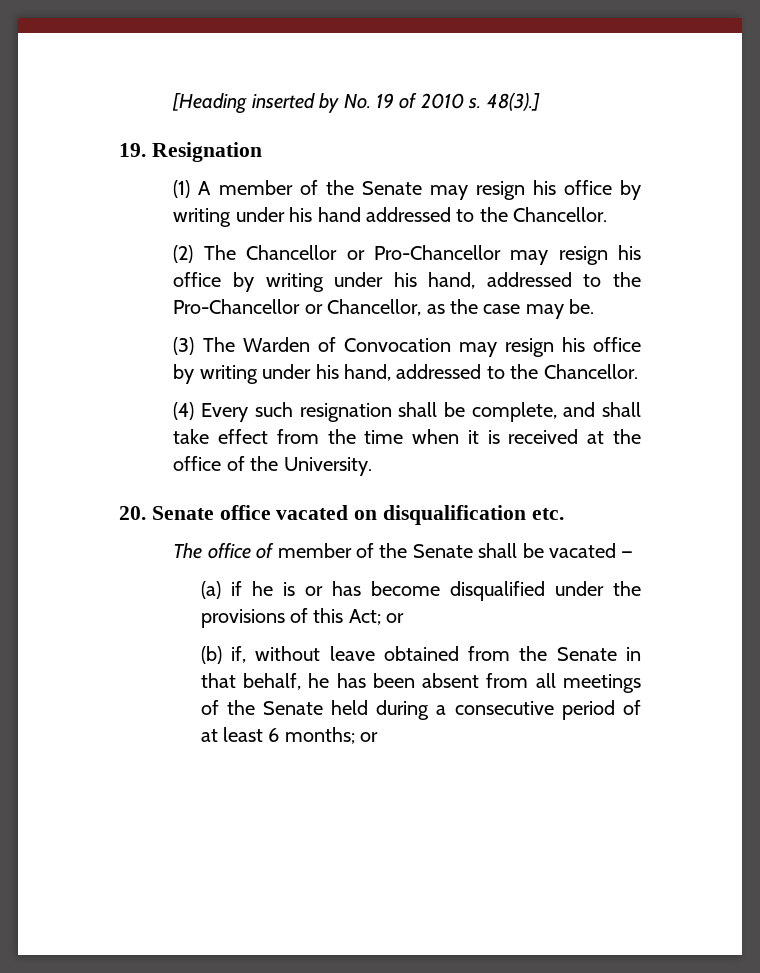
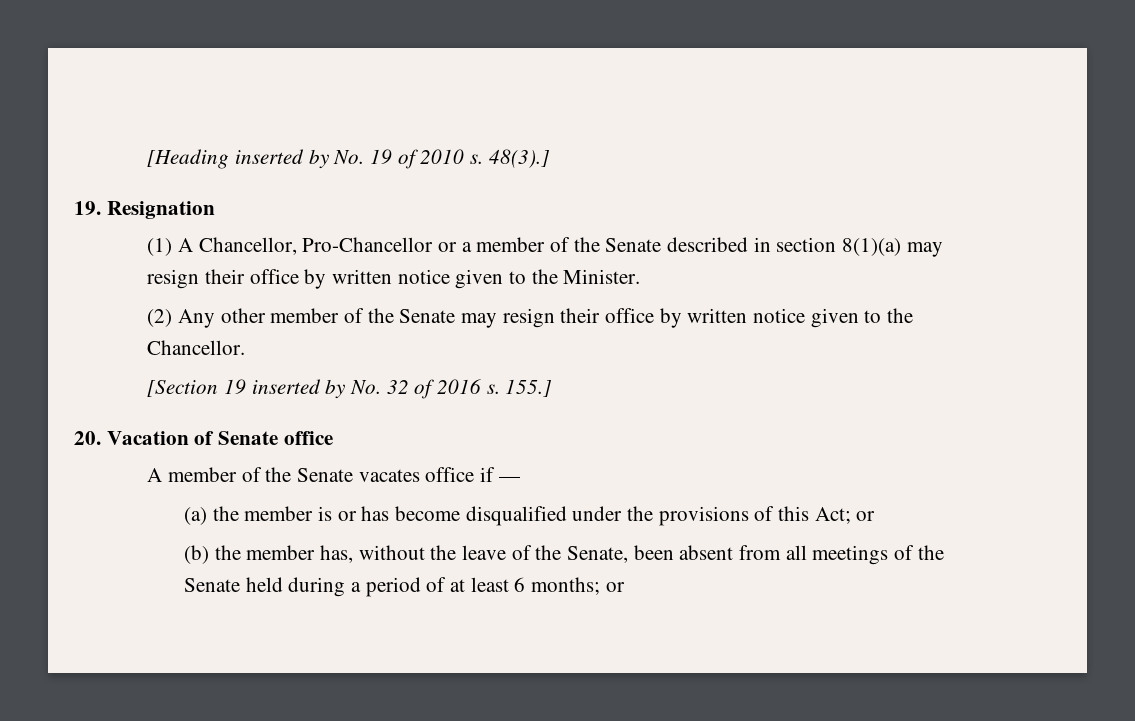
(212, 188) none -> [198,237,943,257] [147,269,641,289] [147,308,266,328] Chancellor, Pro-Chancellor or a member of the Senate described in section 8(1)(a) may resign their office by written notice given to the Minister. // (2) Any other
[532,180,641,200] [173,207,608,227] [173,245,641,265] [173,272,641,292] [173,299,595,319] [173,337,641,357] [173,364,638,384] [173,402,641,422] [173,429,642,444] [173,456,372,476] his office by writing under his hand addressed to the Chancellor. // (2) The Chancellor or Pro-Chancellor may resign his office by writing under his hand, addressed to the Pro-Chancellor or Chancellor, as the case may be. // (3) The Warden of Convocation may resign his office by writing under his hand, addressed to the Chancellor. // (4) Every such resignation shall be complete, and shall take effect from the time when it is received at the office of the University. -> [560,308,914,328] [147,340,246,355] [147,379,553,399] their office by written notice given to the Chancellor. // [Section 19 inserted by No. 32 of 2016 s. 155.]
(146, 513) none -> [106,431,215,445] Vacation of
[276,505,564,525] [173,543,617,559] vacated on disqualification etc. // The office of member of the Senate shall be vacated -> [147,467,496,482] // A member of the Senate vacates office if
[230,581,273,596] if he -> [212,506,314,521] the member
[230,646,642,663] [200,673,366,690] if, without leave obtained from the Senate in that behalf, he has -> [214,545,629,563] the member has, without the leave of the Senate,
[454,701,554,715] consecutive -> (362, 587) none

